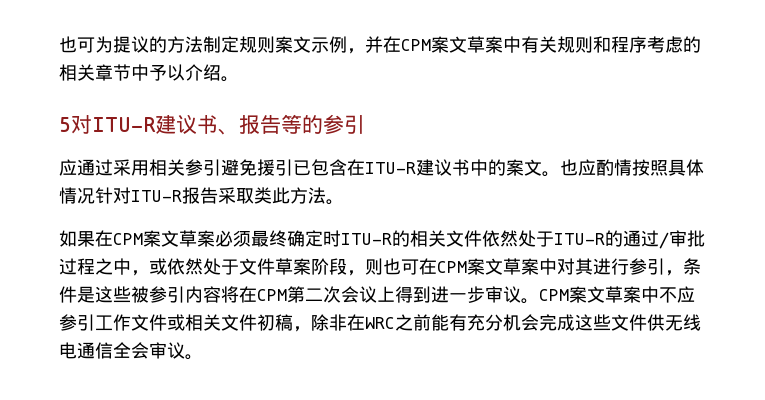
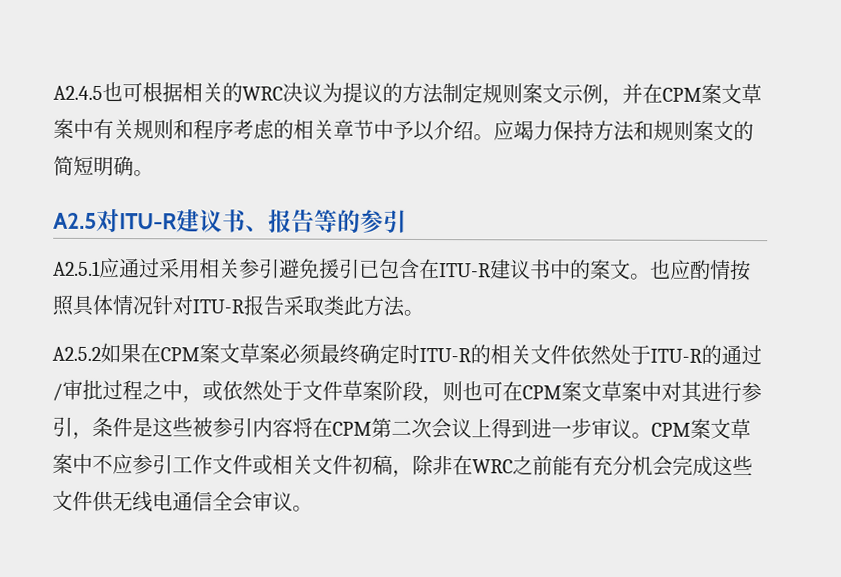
[59,36,95,53] 也可 -> [53,82,323,103] A2.4.5也可根据相关的WRC决议
[59,117,71,132] // 5 -> [493,120,754,142] [53,155,154,177] [53,212,97,229] 应竭力保持方法和规则案文的简短明确。 // A2.5
(365, 124) none -> [53,260,101,276] A2.5.1
(344, 202) none -> [52,346,101,361] A2.5.2

